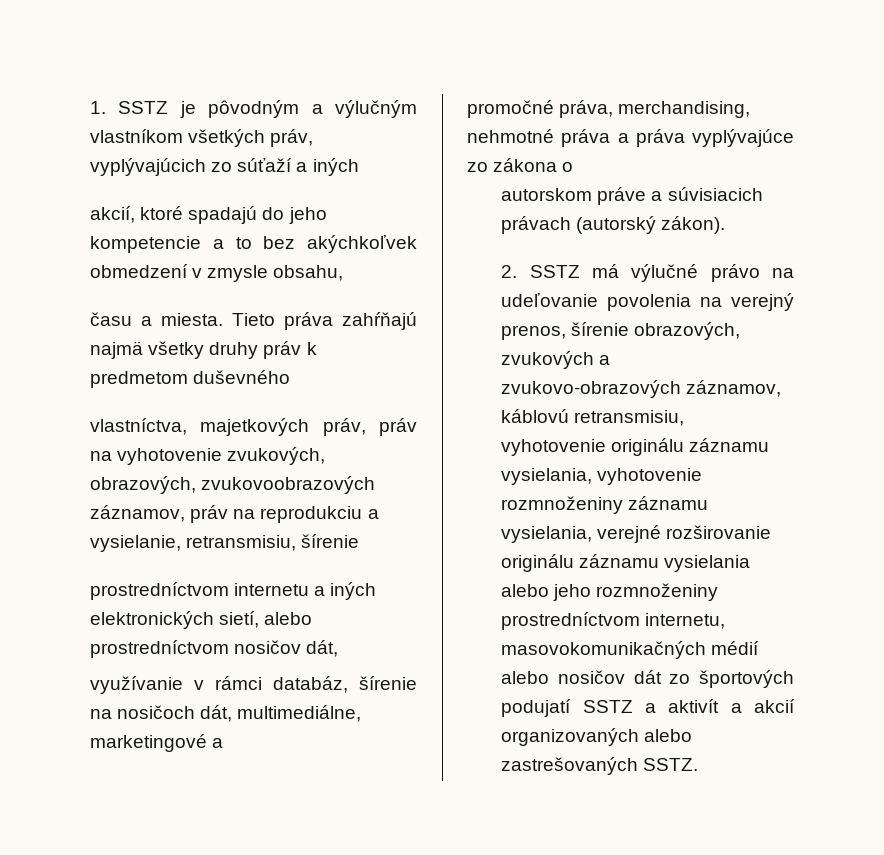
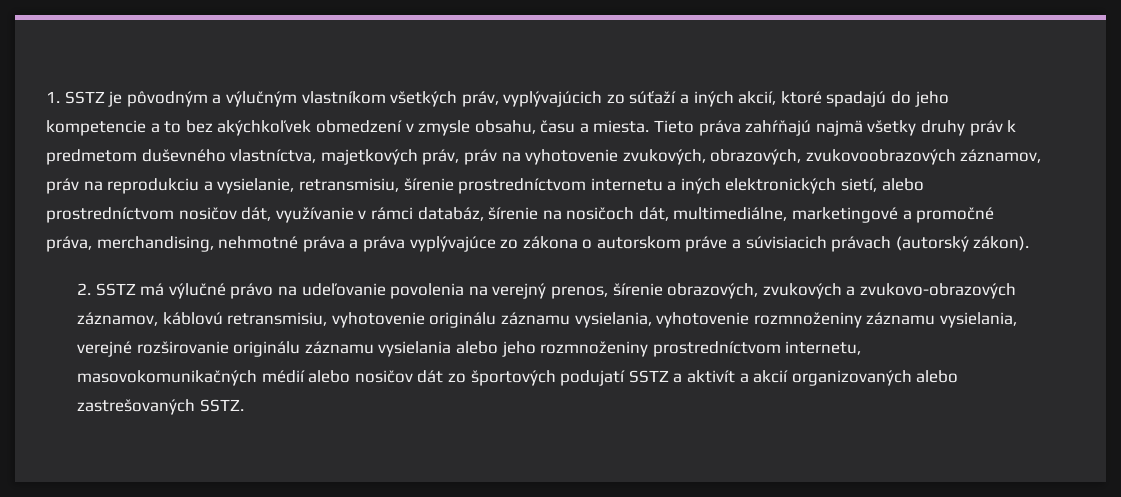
(359, 167) // -> (734, 99) none
(344, 273) // -> (536, 127) none
(291, 377) // -> (226, 155) none
(360, 541) // -> (454, 184) none
(339, 648) // -> (272, 214) none
(224, 743) // -> (912, 215) none
(574, 167) // -> (593, 244) none

